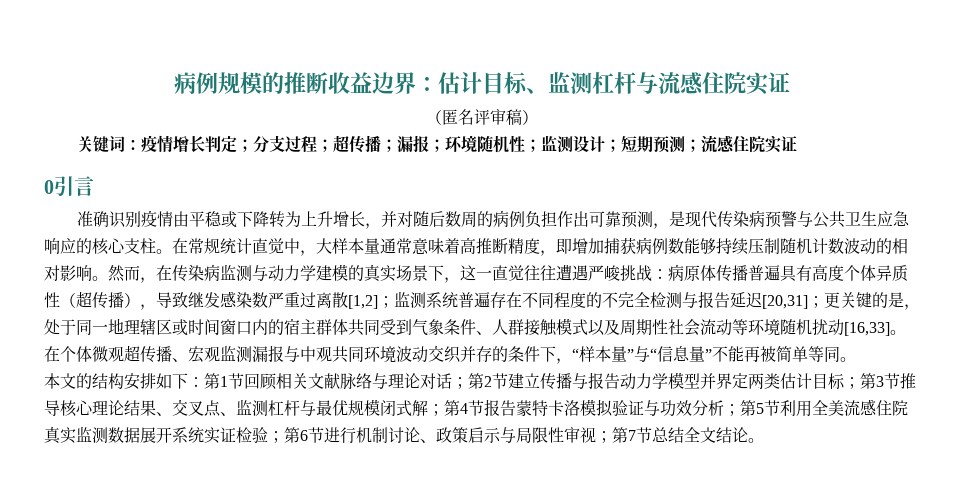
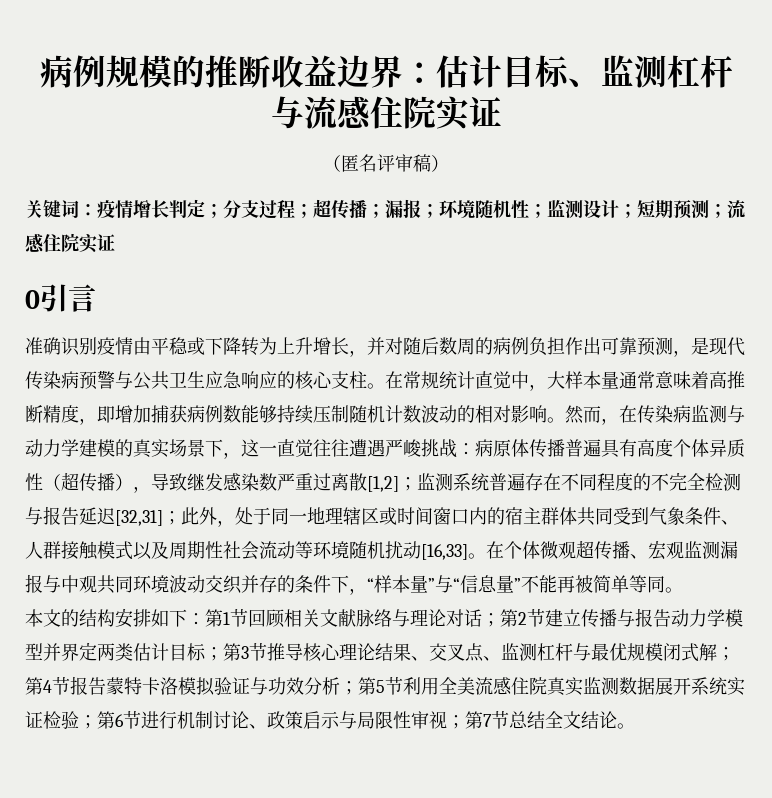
[762,292,904,309] [20,31]；更关键的是 -> [115,507,217,526] [32,31]；此外

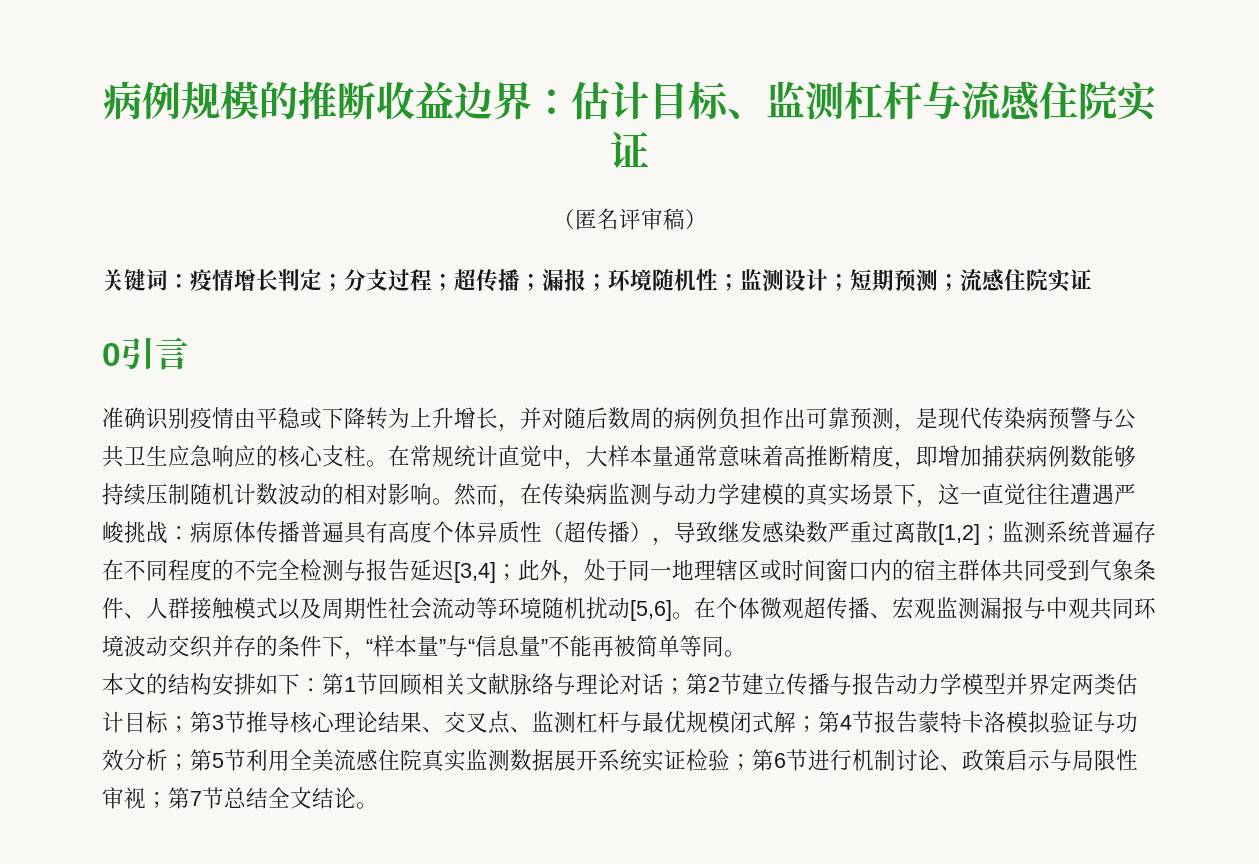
[115,510,163,526] [32,31] -> [454,562,496,583] [3,4]
[421,544,468,560] [16,33] -> [630,600,672,621] [5,6]

